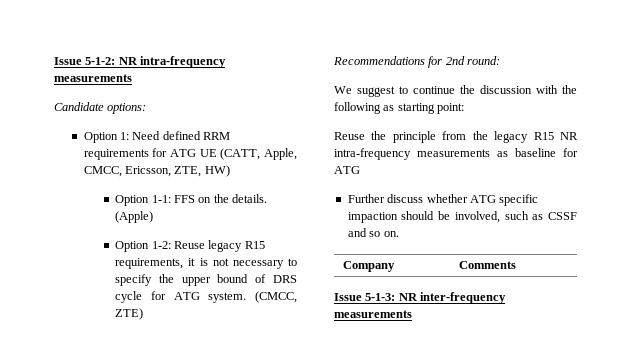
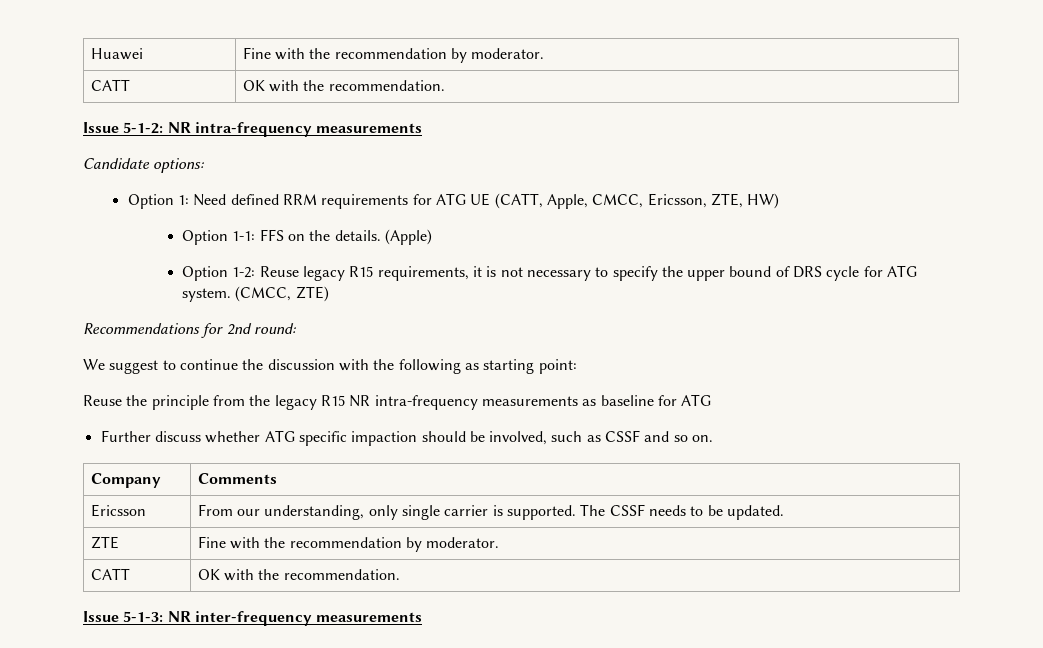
(54, 61) none -> [90,48,143,60] [242,47,545,63] [90,79,130,91] [242,80,445,92] Huawei | Fine with the recommendation by moderator. // CATT | OK with the recommendation. //
(517, 265) none -> [90,504,146,517] [197,504,784,520] [90,536,119,549] [197,536,500,552] [90,568,130,580] [197,569,400,581] // Ericsson | From our understanding, only single carrier is supported. The CSSF needs to be updated. // ZTE | Fine with the recommendation by moderator. // CATT | OK with the recommendation.

